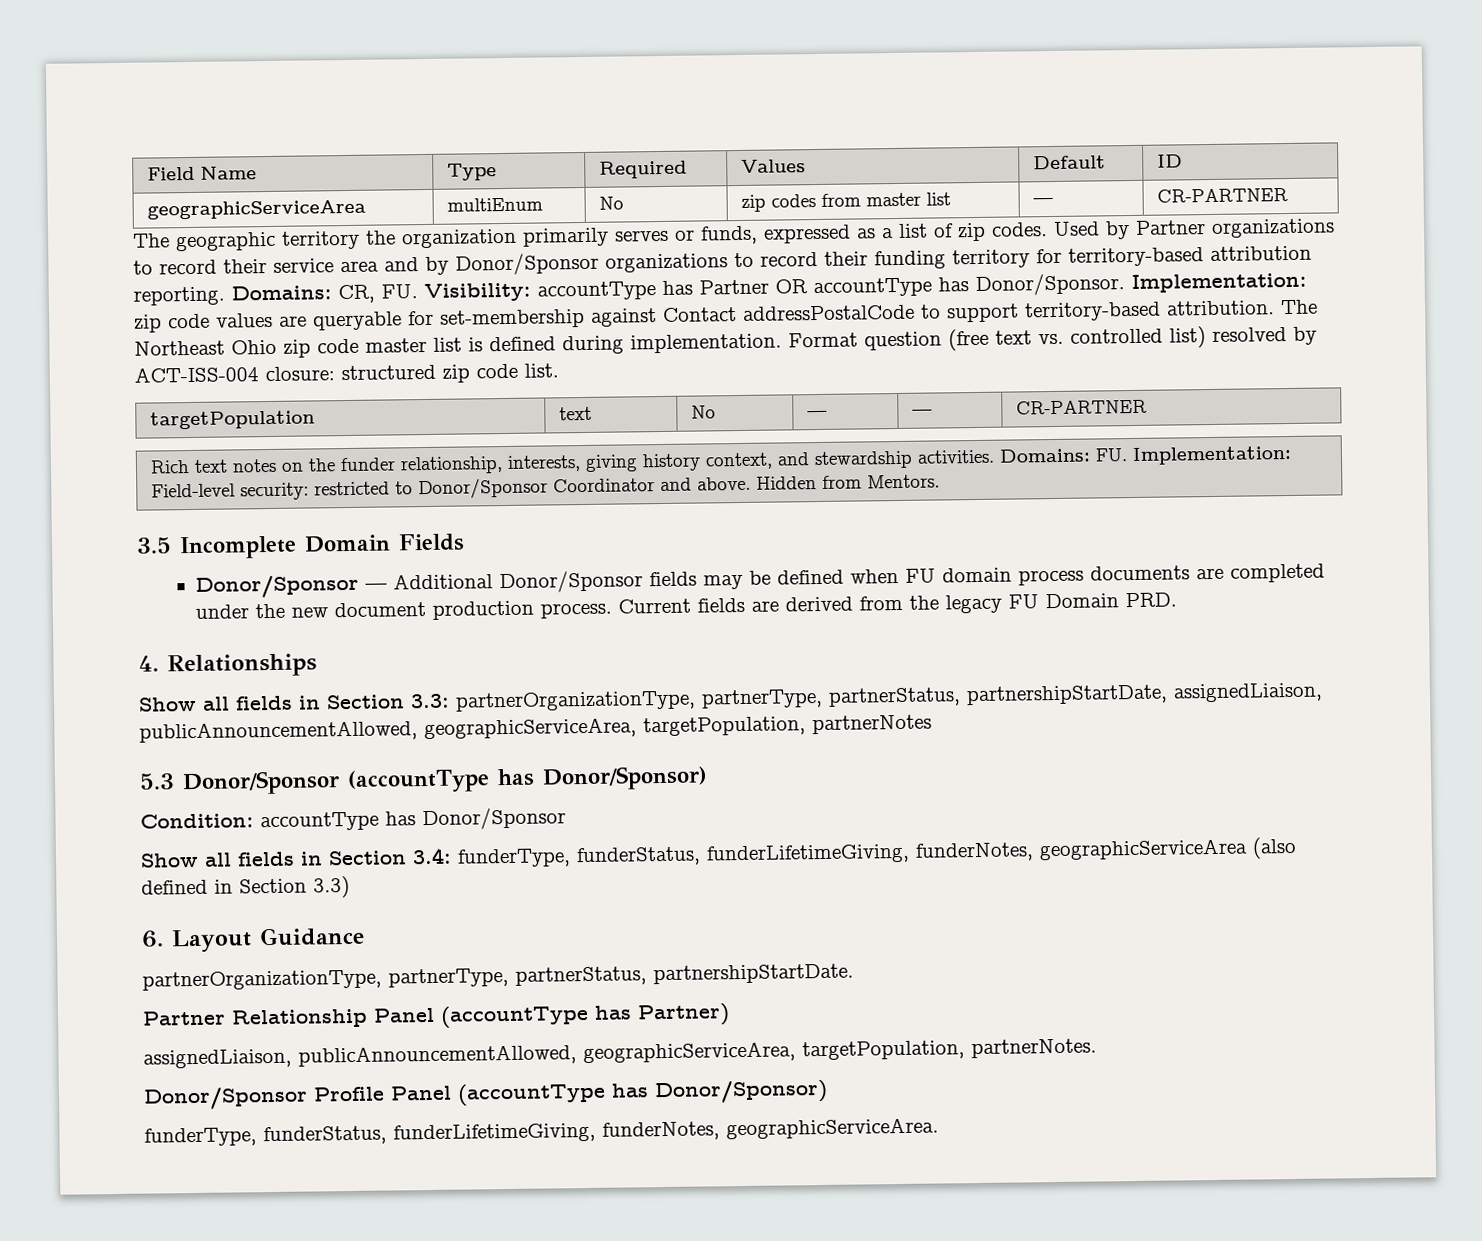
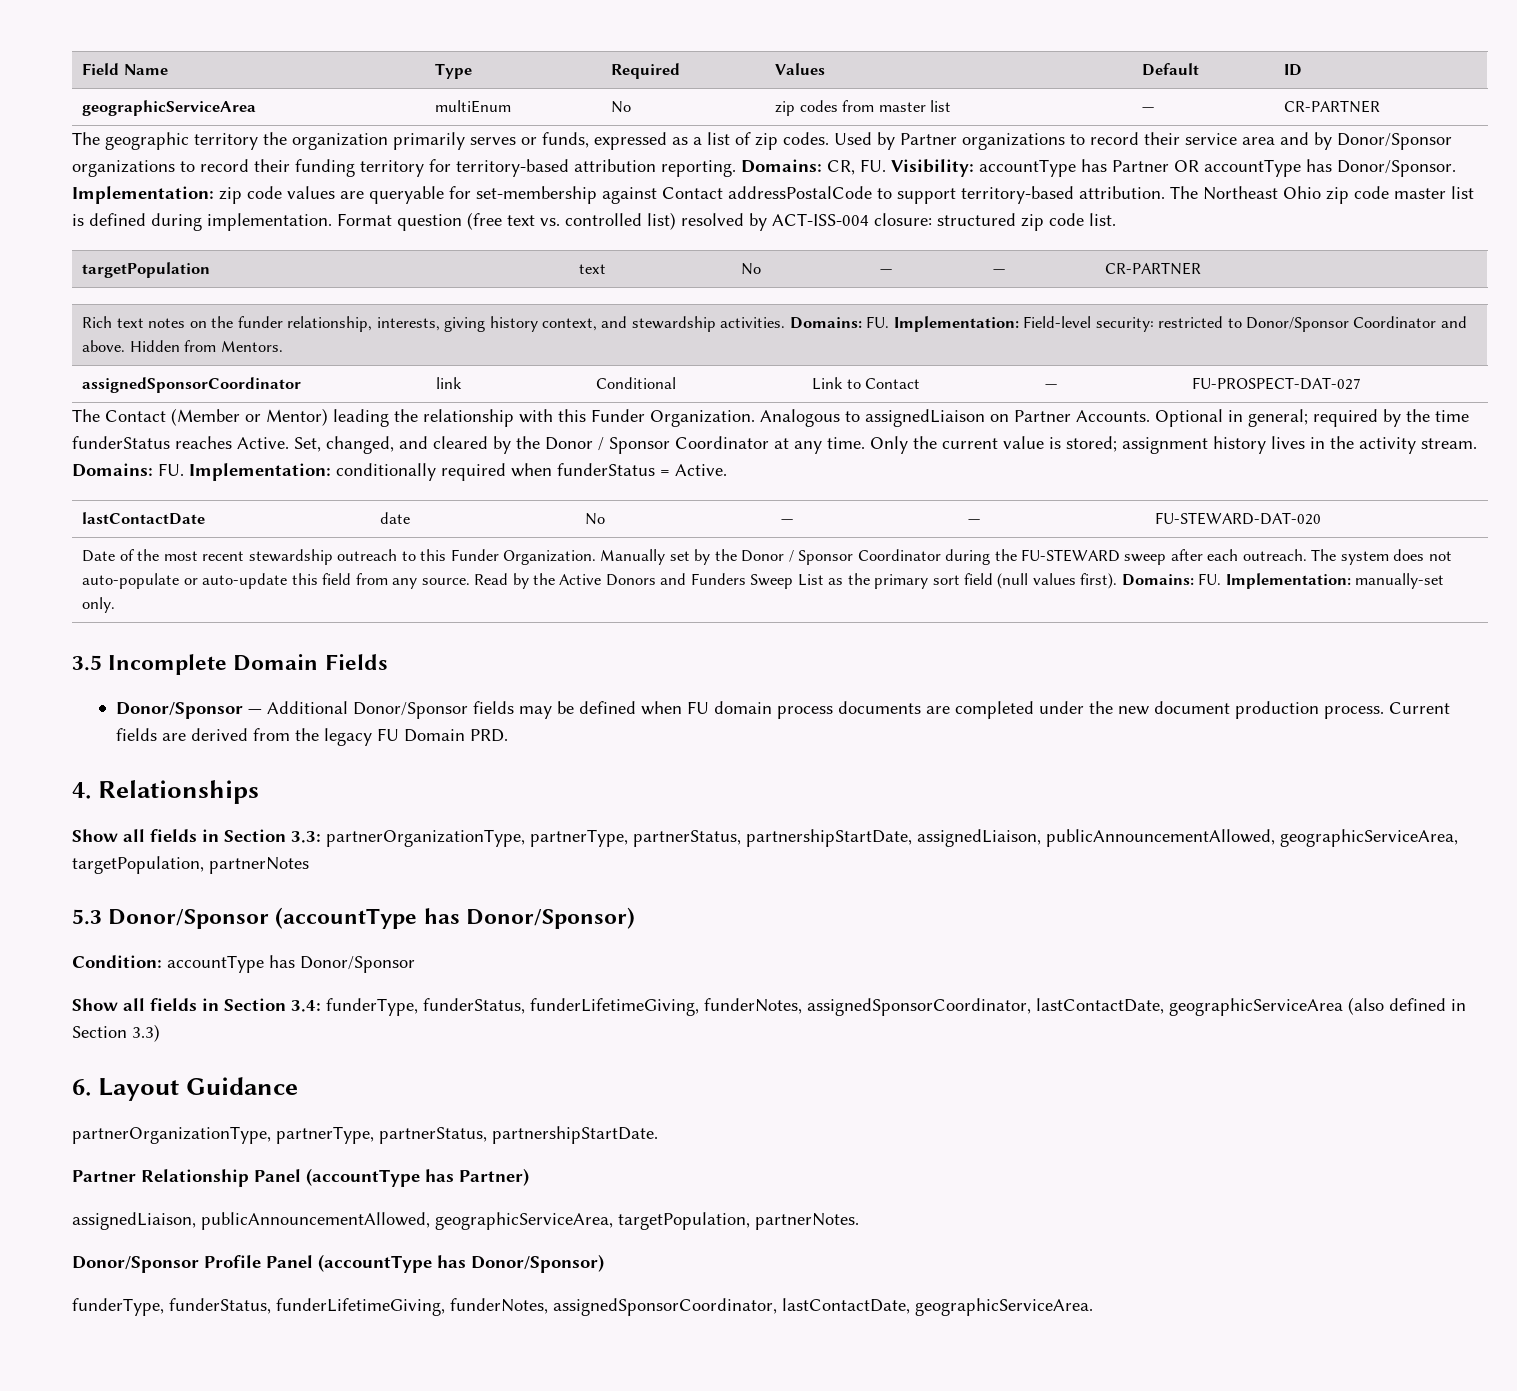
(940, 481) none -> [82,377,302,393] [436,377,463,389] [596,377,677,389] [812,377,921,390] [1045,384,1058,389] [1192,377,1362,390] [72,408,1469,427] [72,436,1477,454] [72,463,727,481] [82,512,206,525] [380,512,411,524] [585,513,606,525] [781,519,794,524] [968,519,981,524] [1155,512,1322,525] [82,549,1452,565] [82,573,1445,589] [82,597,116,613] // assignedSponsorCoordinator | link | Conditional | Link to Contact | — | FU-PROSPECT-DAT-027 // The Contact (Member or Mentor) leading the relationship with this Funder Organization. Analogous to assignedLiaison on Partner Accounts. Optional in general; required by the time funderStatus reaches Active. Set, changed, and cleared by the Donor / Sponsor Coordinator at any time. Only the current value is stored; assignment history lives in the activity stream. Domains: FU. Implementation: conditionally required when funderStatus = Active. // lastContactDate | date | No | — | — | FU-STEWARD-DAT-020 // Date of the most recent stewardship outreach to this Funder Organization. Manually set by the Donor / Sponsor Coordinator during the FU-STEWARD sweep after each outreach. The system does not auto-populate or auto-update this field from any source. Read by the Active Donors and Funders Sweep List as the primary sort field (null values first). Domains: FU. Implementation: manually-set only.
(1034, 852) none -> [807,998,1164,1016] assignedSponsorCoordinator, lastContactDate,
(720, 1131) none -> [553,1298,910,1316] assignedSponsorCoordinator, lastContactDate,

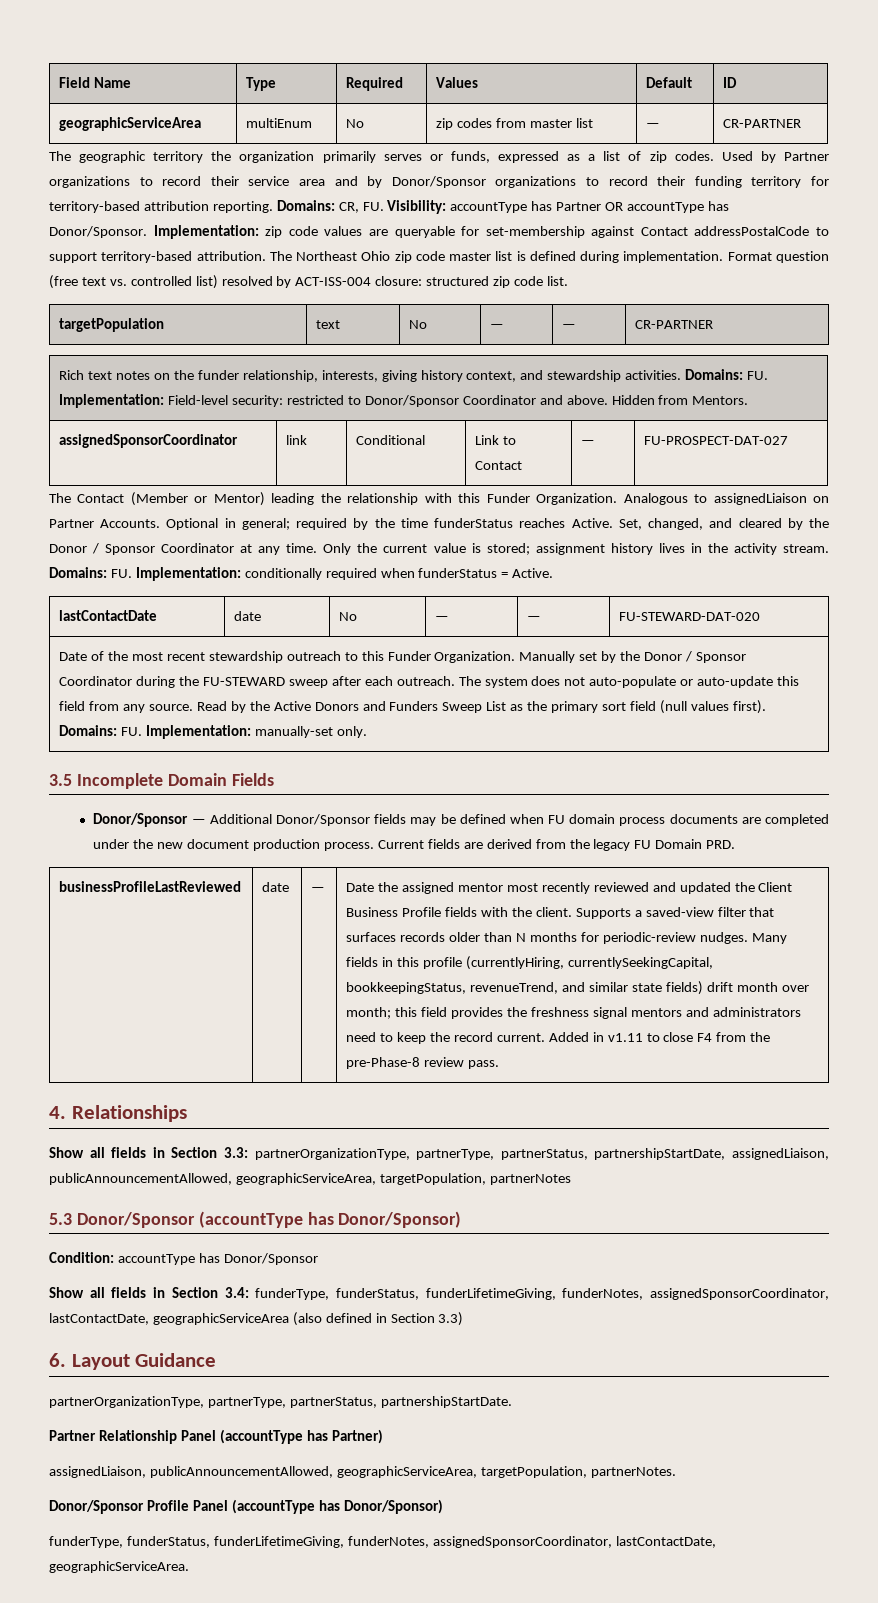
(508, 735) none -> [59,881,242,892] [262,882,290,892] [311,887,326,892] [346,882,793,894] [346,907,775,919] [346,932,787,944] [346,956,713,970] [346,981,809,995] [346,1007,801,1019] [346,1032,771,1044] [346,1057,500,1069] // businessProfileLastReviewed | date | — | Date the assigned mentor most recently reviewed and updated the Client Business Profile fields with the client. Supports a saved-view filter that surfaces records older than N months for periodic-review nudges. Many fields in this profile (currentlyHiring, currentlySeekingCapital, bookkeepingStatus, revenueTrend, and similar state fields) drift month over month; this field provides the freshness signal mentors and administrators need to keep the record current. Added in v1.11 to close F4 from the pre-Phase-8 review pass.

